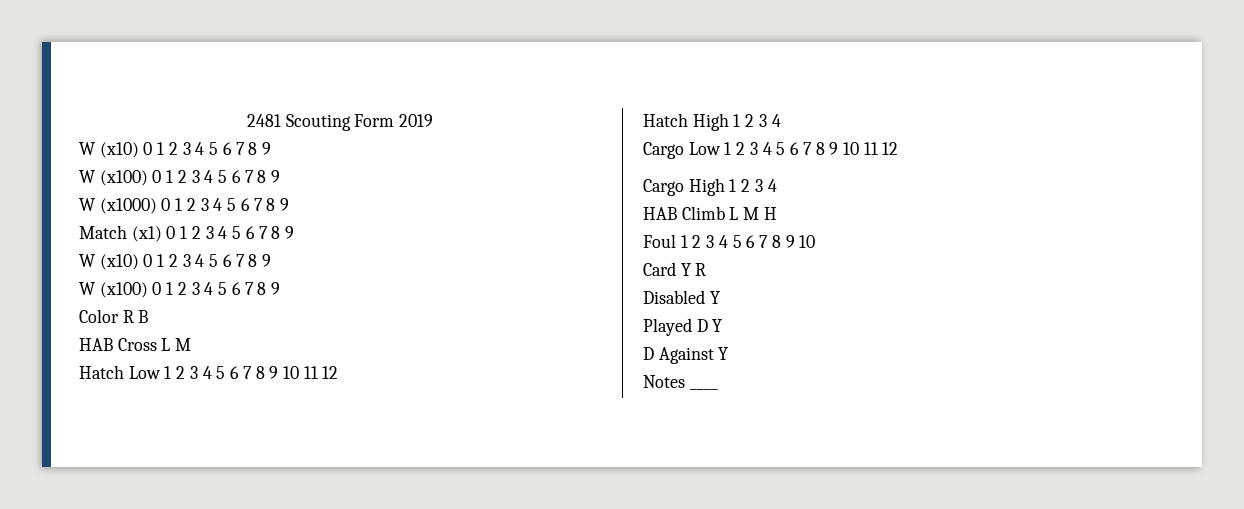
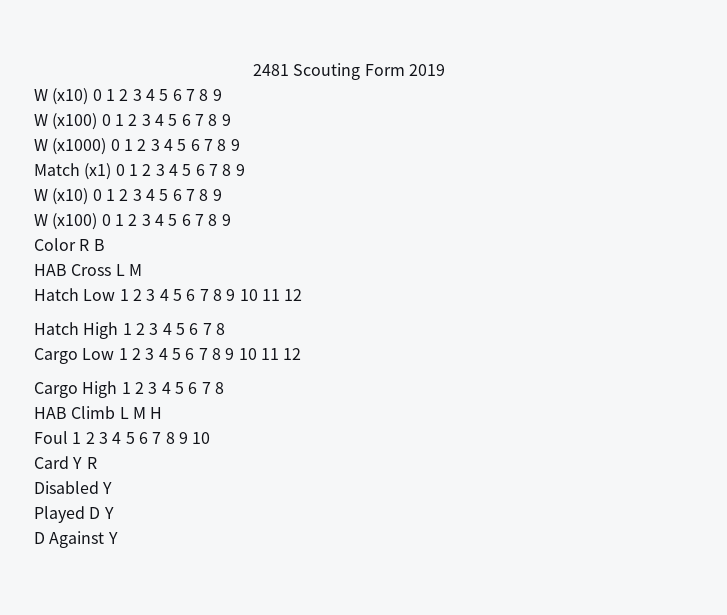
(781, 120) none -> [175,323,225,335] 5 6 7 8
(777, 185) none -> [174,382,224,394] 5 6 7 8
[643,375,685,388] [689,388,718,390] // Notes ____ -> (118, 538) none

